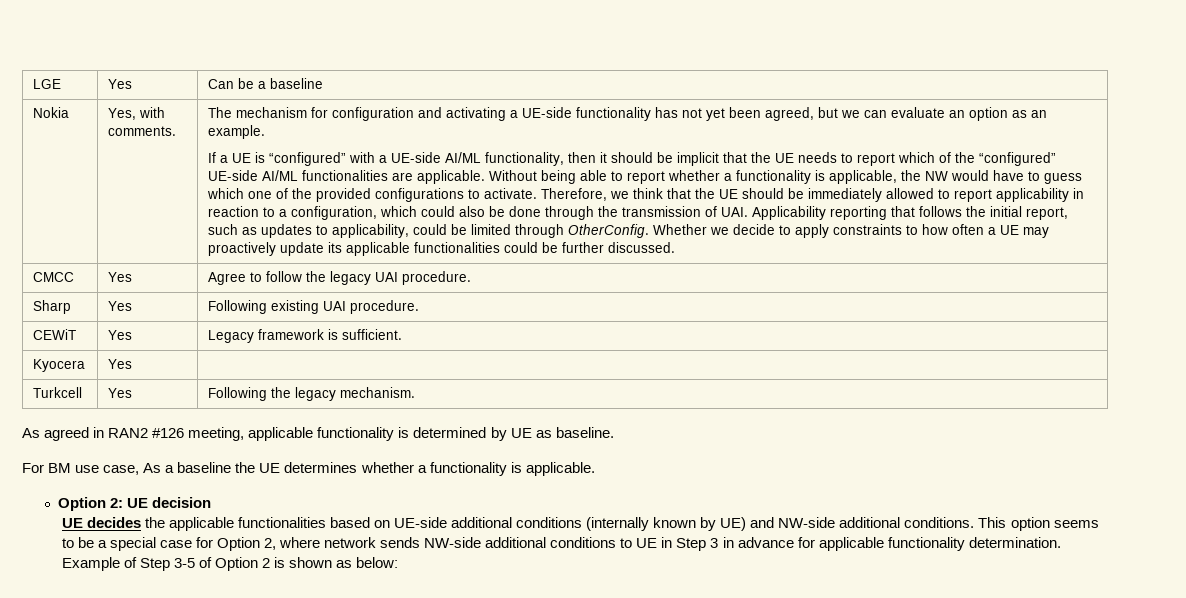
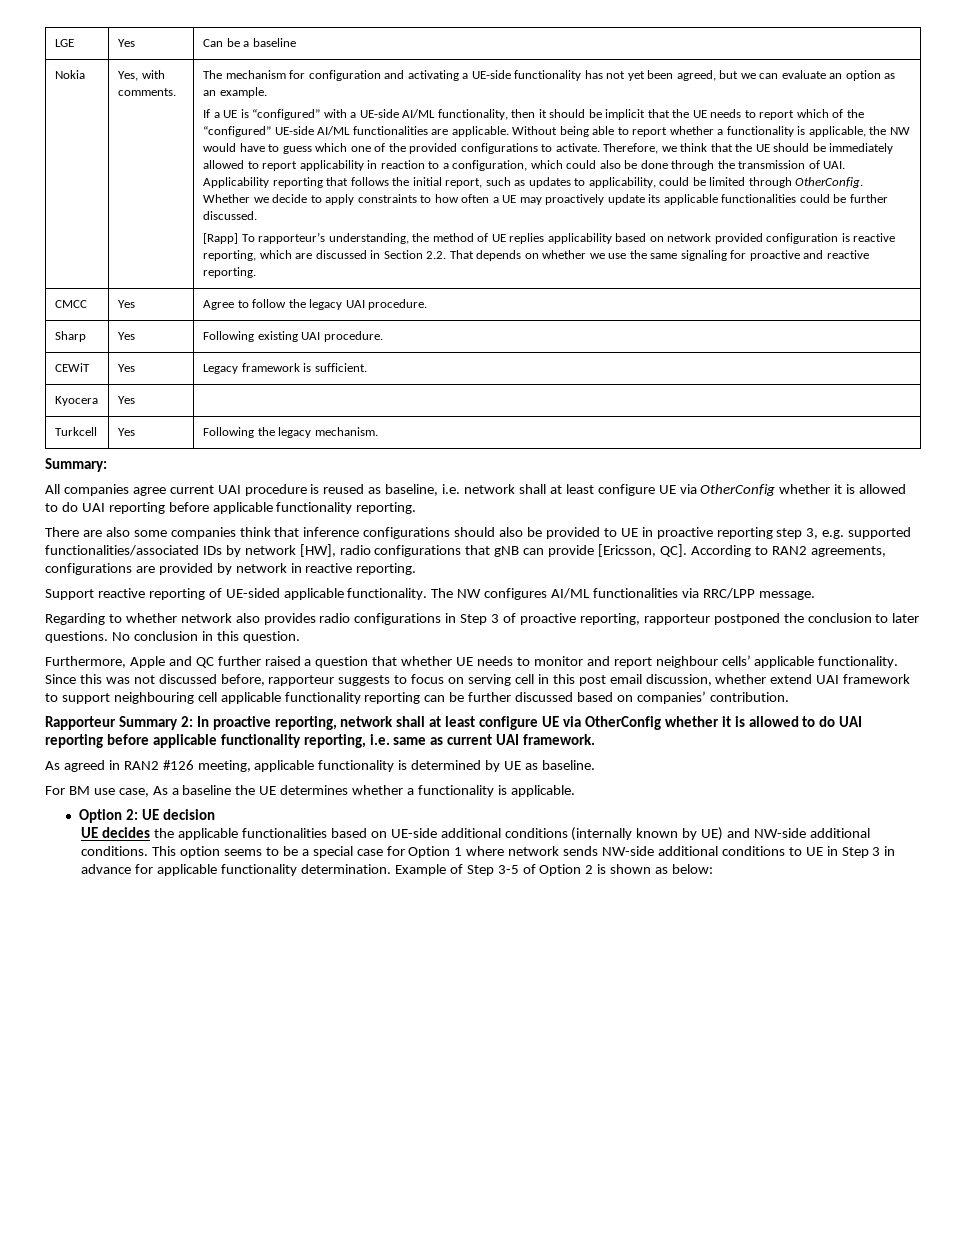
(676, 247) none -> [202,232,896,244] [202,250,869,261] [202,267,256,278] // [Rapp] To rapporteur’s understanding, the method of UE replies applicability based on network provided configuration is reactive reporting, which are discussed in Section 2.2. That depends on whether we use the same signaling for proactive and reactive reporting.
(416, 392) none -> [45,458,107,472] [45,484,907,496] [45,502,417,514] [45,527,912,539] [45,544,886,557] [45,563,417,575] [45,588,815,600] [45,613,920,625] [45,631,300,643] [45,655,899,668] [45,674,911,686] [45,691,789,704] [45,716,863,730] [45,734,596,748] // Summary: // All companies agree current UAI procedure is reused as baseline, i.e. network shall at least configure UE via OtherConfig whether it is allowed to do UAI reporting before applicable functionality reporting. // There are also some companies think that inference configurations should also be provided to UE in proactive reporting step 3, e.g. supported functionalities/associated IDs by network [HW], radio configurations that gNB can provide [Ericsson, QC]. According to RAN2 agreements, configurations are provided by network in reactive reporting. // Support reactive reporting of UE-sided applicable functionality. The NW configures AI/ML functionalities via RRC/LPP message. // Regarding to whether network also provides radio configurations in Step 3 of proactive reporting, rapporteur postponed the conclusion to later questions. No conclusion in this question. // Furthermore, Apple and QC further raised a question that whether UE needs to monitor and report neighbour cells’ applicable functionality. Since this was not discussed before, rapporteur suggests to focus on serving cell in this post email discussion, whether extend UAI framework to support neighbouring cell applicable functionality reporting can be further discussed based on companies’ contribution. // Rapporteur Summary 2: In proactive reporting, network shall at least configure UE via OtherConfig whether it is allowed to do UAI reporting before applicable functionality reporting, i.e. same as current UAI framework.
[263,538,276,550] 2, -> [454,847,463,856] 1

